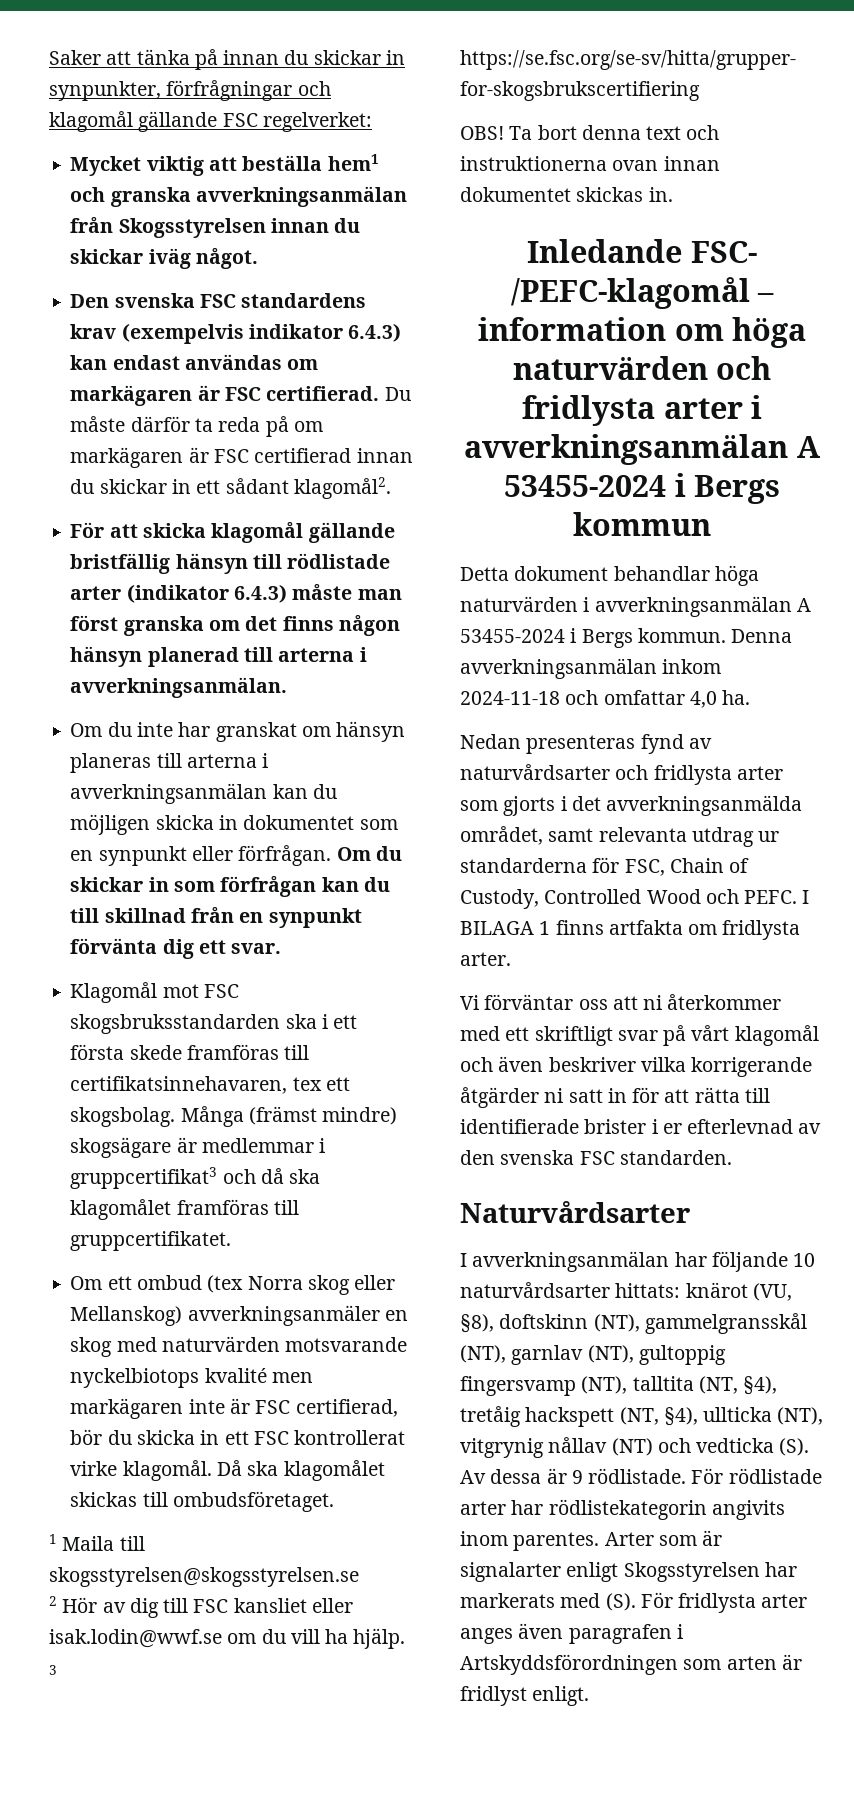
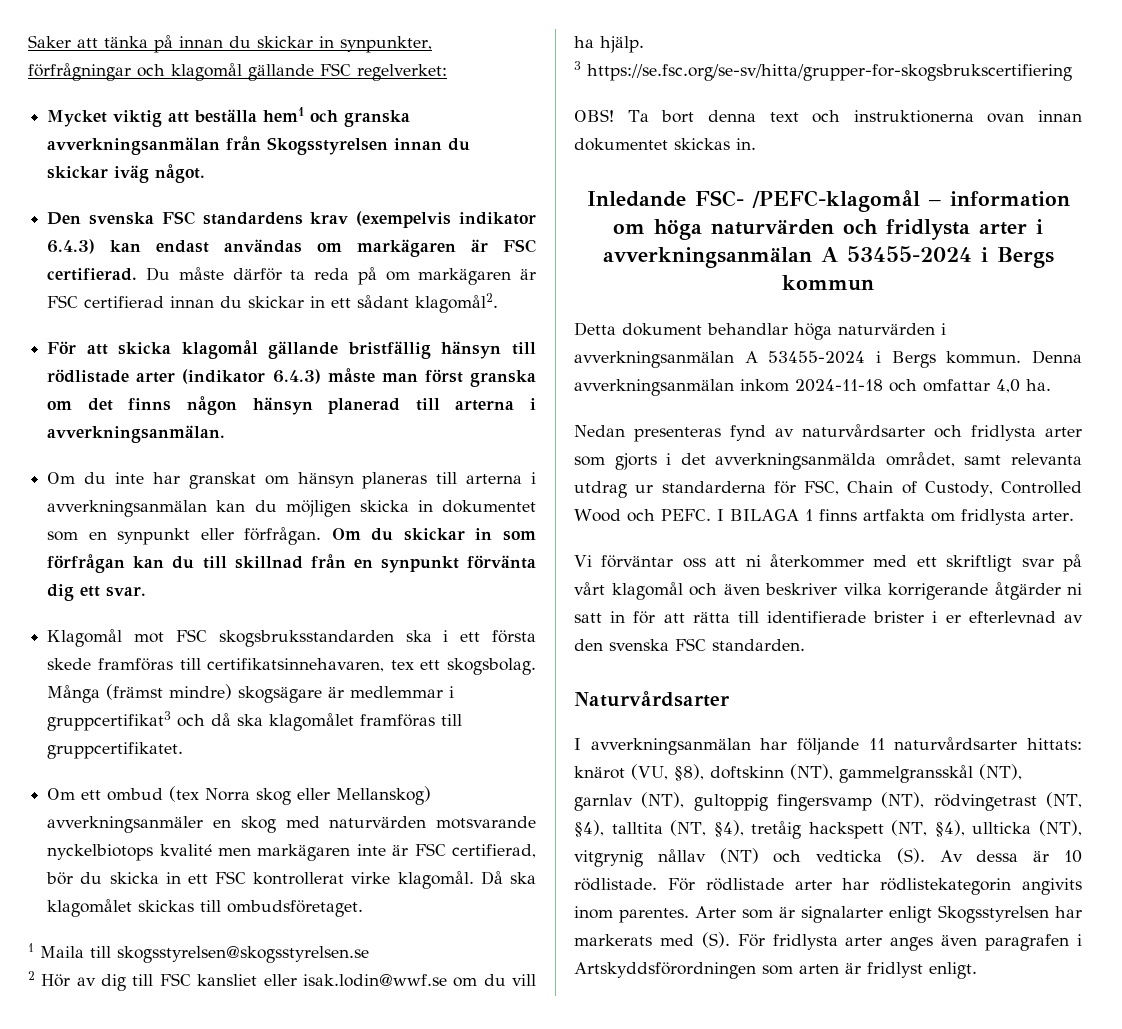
[793,1253,816,1267] 10 -> [868,738,885,750] 11
(628, 1385) none -> [933,792,1083,811] [574,820,604,837] rödvingetrast (NT, §4),
[571,1470,583,1484] 9 -> [1064,850,1082,863] 10

